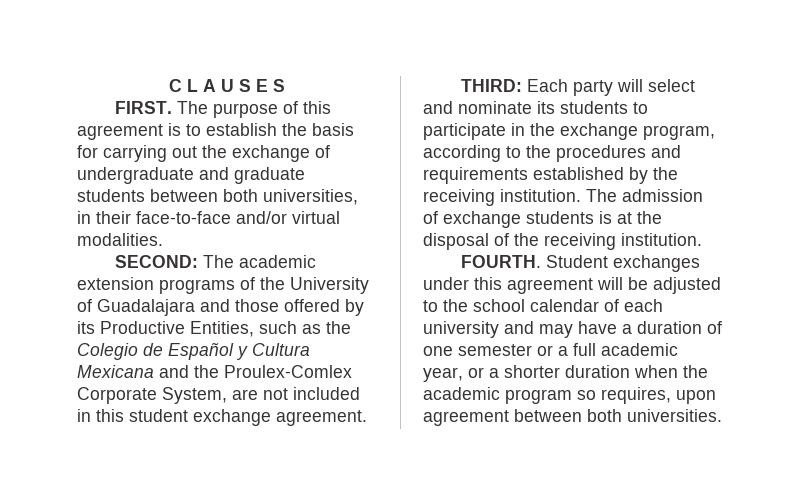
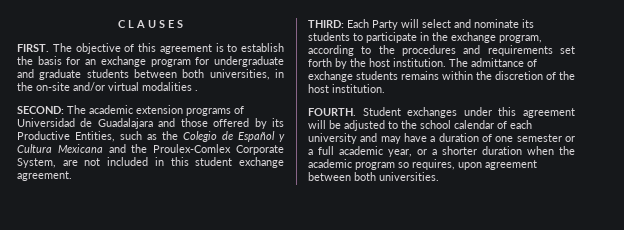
[212,103,278,118] purpose -> [75,43,121,54] objective
[103,145,330,162] carrying out the exchange of -> [85,56,210,67] an exchange program for
[96,211,340,224] [77,233,163,246] their face-to-face and/or virtual modalities. -> [17,82,198,91] the on-site and/or virtual modalities .
[260,277,369,294] [77,299,92,312] the University of -> [17,118,93,127] Universidad de
[572,80,613,96] party -> [372,20,398,30] Party
[533,167,624,180] established -> [560,46,575,54] [308,58,332,67] set forth
[423,189,495,206] receiving -> [369,58,390,67] host
[622,189,703,202] admission -> [471,58,524,67] admittance
[599,211,662,224] [423,233,616,250] is at the disposal of the receiving -> [401,71,575,80] [308,84,329,93] remains within the discretion of the host

